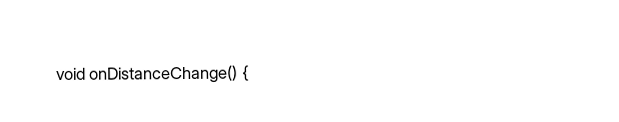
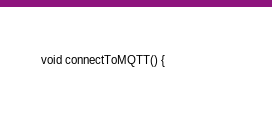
[89,65,239,84] onDistanceChange() -> [65,55,159,67] connectToMQTT()

